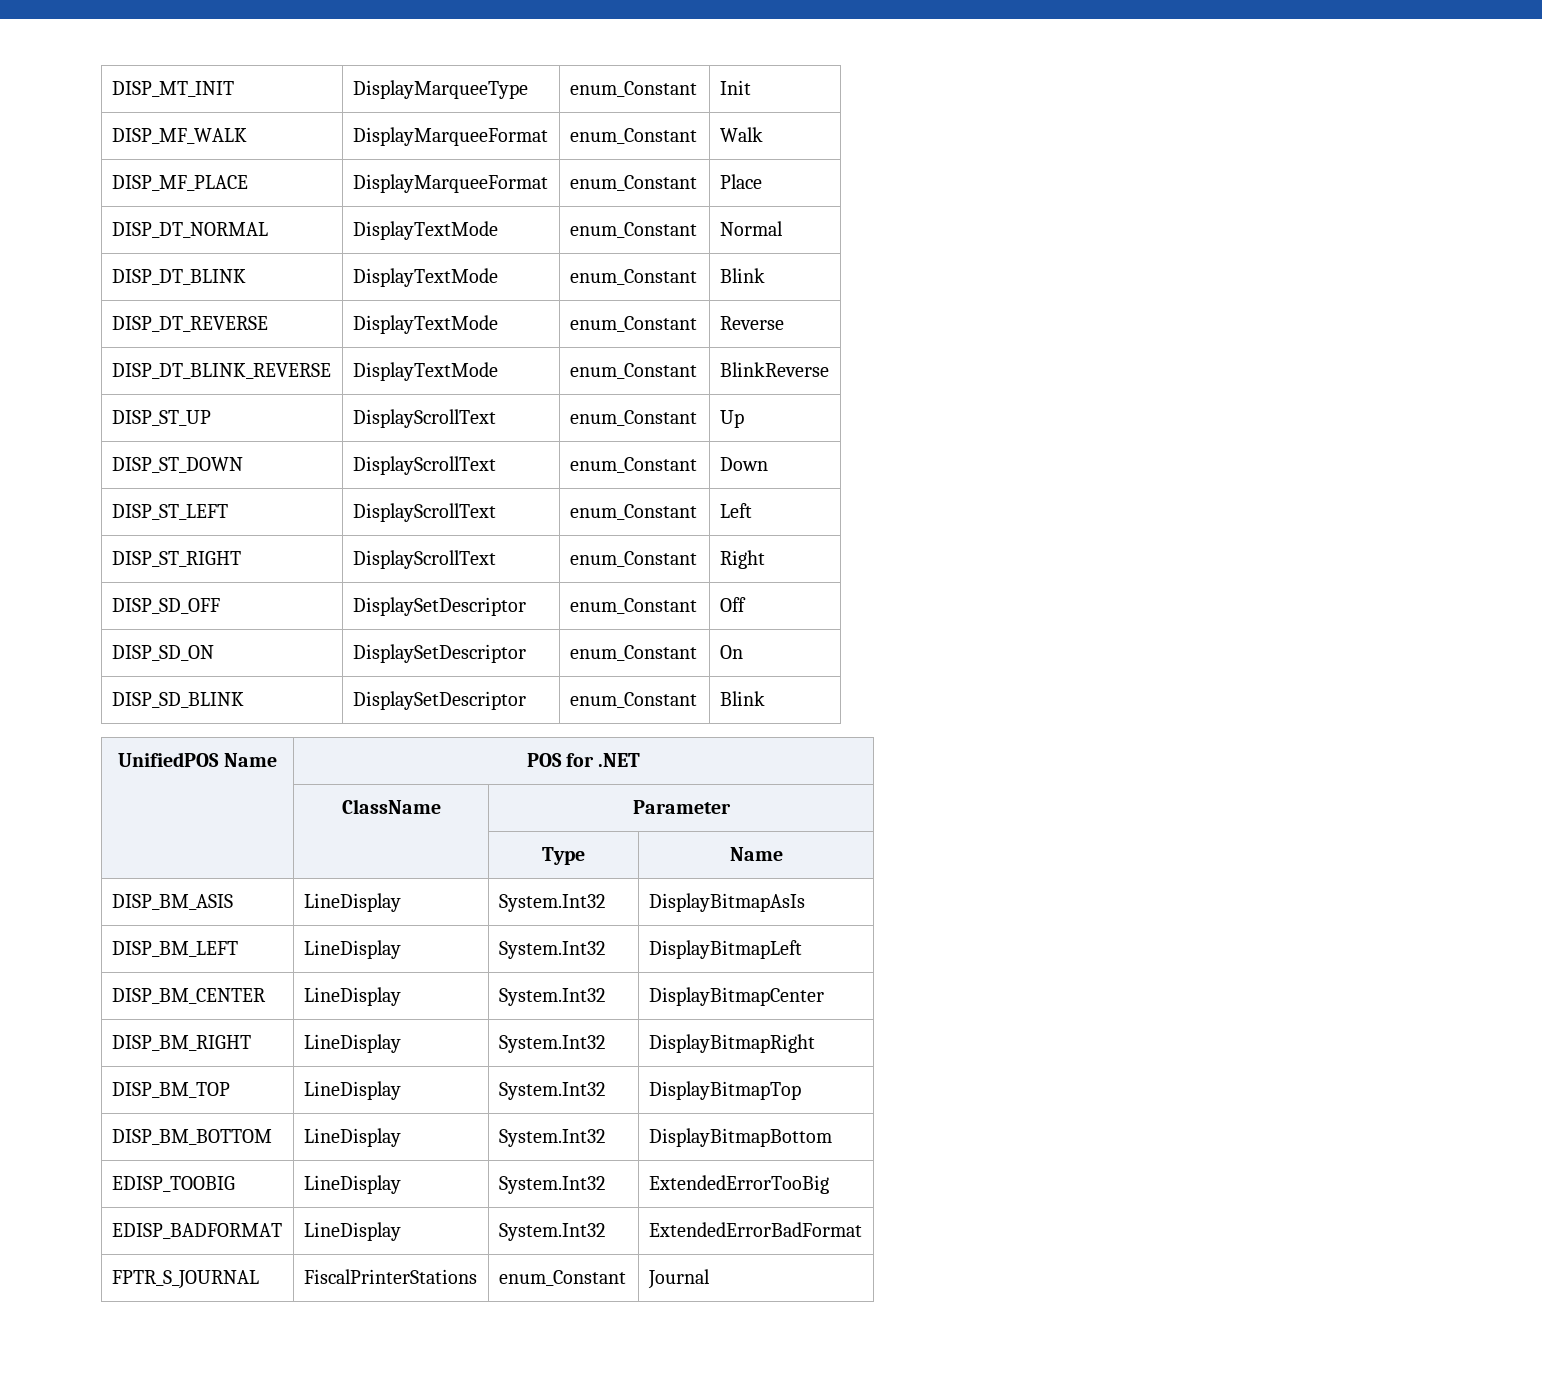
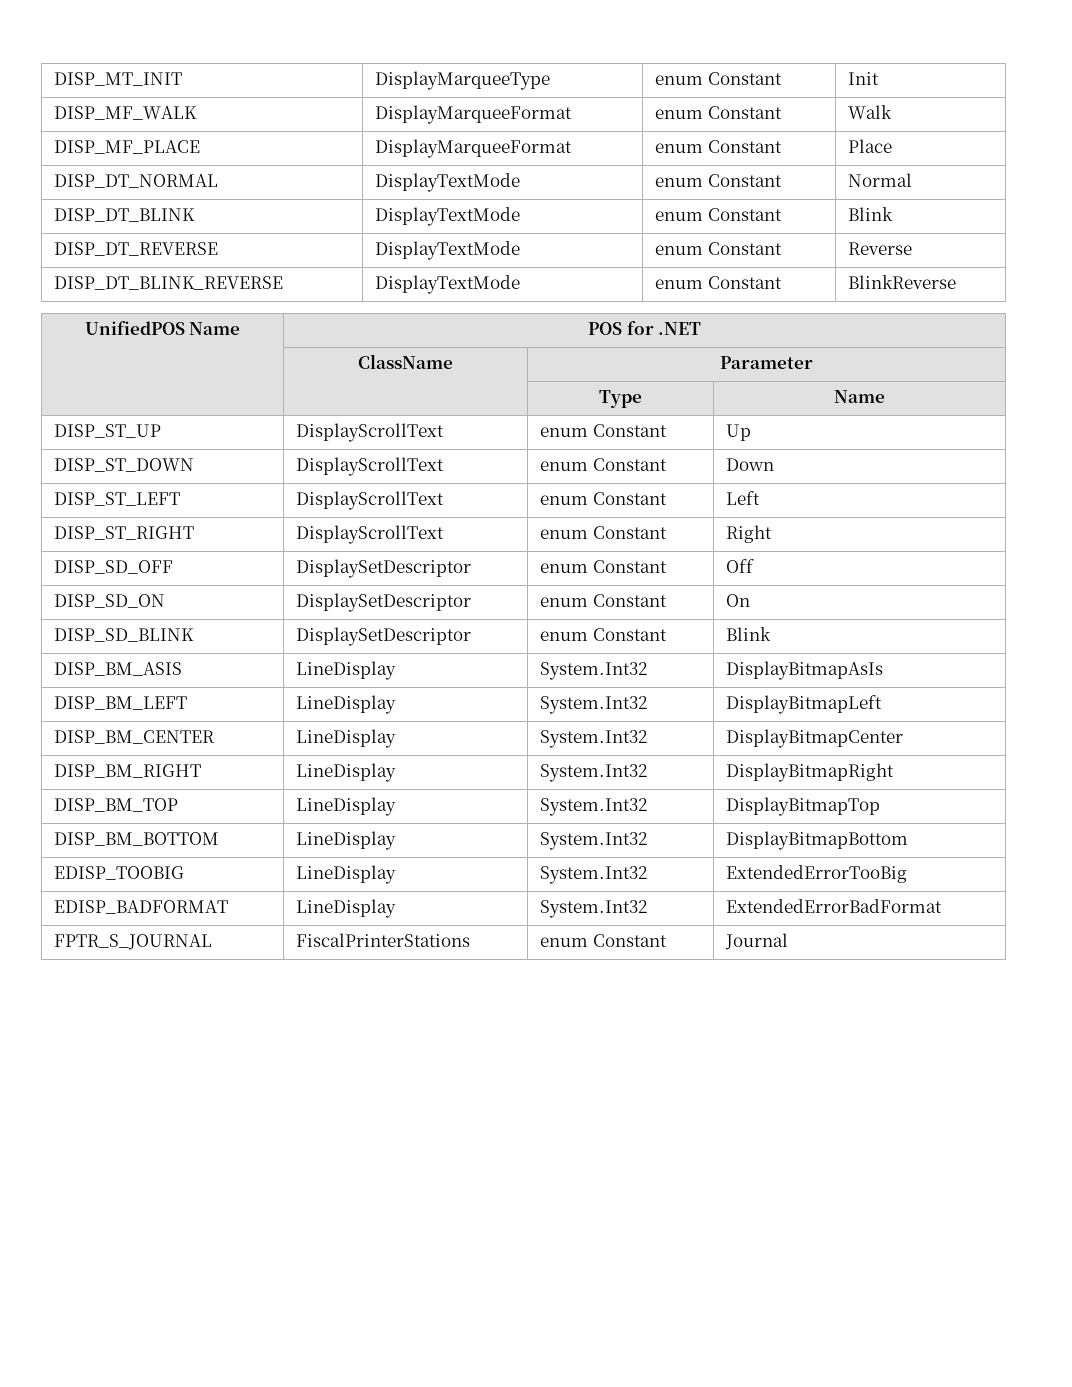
[569,81,697,97] enum_Constant -> [655,72,782,85] enum Constant
[569,128,697,144] enum_Constant -> [655,106,782,119] enum Constant
[569,175,697,191] enum_Constant -> [655,140,782,153] enum Constant
[569,222,697,238] enum_Constant -> [655,174,782,187] enum Constant
[569,269,697,285] enum_Constant -> [655,208,782,221] enum Constant
[569,316,697,332] enum_Constant -> [655,242,782,255] enum Constant
[569,363,697,379] enum_Constant -> [655,276,782,289] enum Constant
[111,410,211,426] [352,409,496,428] [569,410,697,426] [719,410,744,428] [111,457,243,473] [352,456,496,475] [569,457,697,473] [719,457,768,471] [111,504,228,520] [352,503,496,522] [569,504,697,520] [719,503,752,518] [111,551,241,567] [352,550,496,569] [569,551,697,567] [719,550,765,569] [111,598,220,614] [352,597,526,616] [569,598,697,614] [719,597,746,612] [111,645,214,661] [352,644,526,663] [569,645,697,661] [719,645,743,659] [111,692,244,708] [352,691,526,710] [569,692,697,708] [719,691,765,706] // DISP_ST_UP | DisplayScrollText | enum_Constant | Up // DISP_ST_DOWN | DisplayScrollText | enum_Constant | Down // DISP_ST_LEFT | DisplayScrollText | enum_Constant | Left // DISP_ST_RIGHT | DisplayScrollText | enum_Constant | Right // DISP_SD_OFF | DisplaySetDescriptor | enum_Constant | Off // DISP_SD_ON | DisplaySetDescriptor | enum_Constant | On // DISP_SD_BLINK | DisplaySetDescriptor | enum_Constant | Blink -> (957, 282) none
(783, 854) none -> [54,424,162,438] [296,423,445,442] [540,424,667,437] [726,424,752,441] [54,458,195,472] [296,457,445,476] [540,458,667,471] [726,458,775,471] [54,492,181,506] [296,491,445,510] [540,492,667,505] [726,491,761,505] [54,526,195,540] [296,525,445,544] [540,526,667,539] [726,525,773,543] [54,560,174,574] [296,559,472,578] [540,560,667,573] [726,559,755,573] [54,594,166,608] [296,593,472,612] [540,594,667,607] [726,594,751,607] [54,628,195,642] [296,627,472,646] [540,628,667,641] [726,627,772,641] // DISP_ST_UP | DisplayScrollText | enum Constant | Up // DISP_ST_DOWN | DisplayScrollText | enum Constant | Down // DISP_ST_LEFT | DisplayScrollText | enum Constant | Left // DISP_ST_RIGHT | DisplayScrollText | enum Constant | Right // DISP_SD_OFF | DisplaySetDescriptor | enum Constant | Off // DISP_SD_ON | DisplaySetDescriptor | enum Constant | On // DISP_SD_BLINK | DisplaySetDescriptor | enum Constant | Blink
[498,1270,626,1286] enum_Constant -> [540,934,667,947] enum Constant

